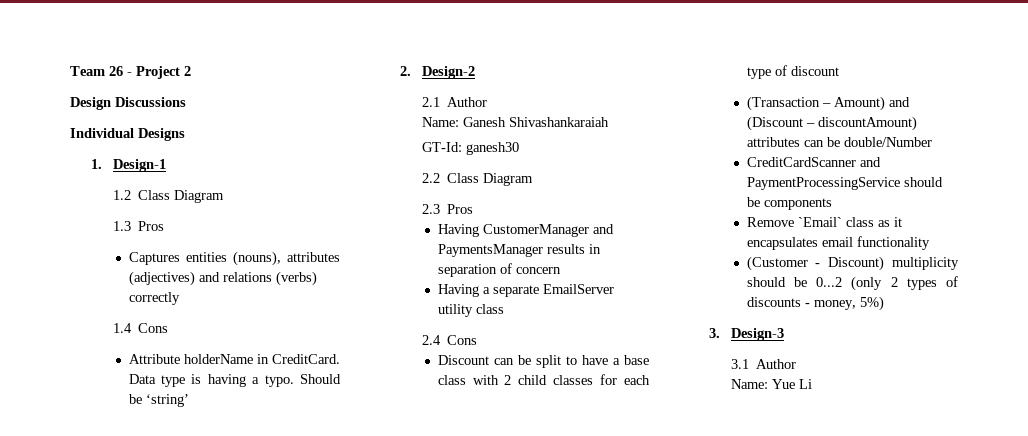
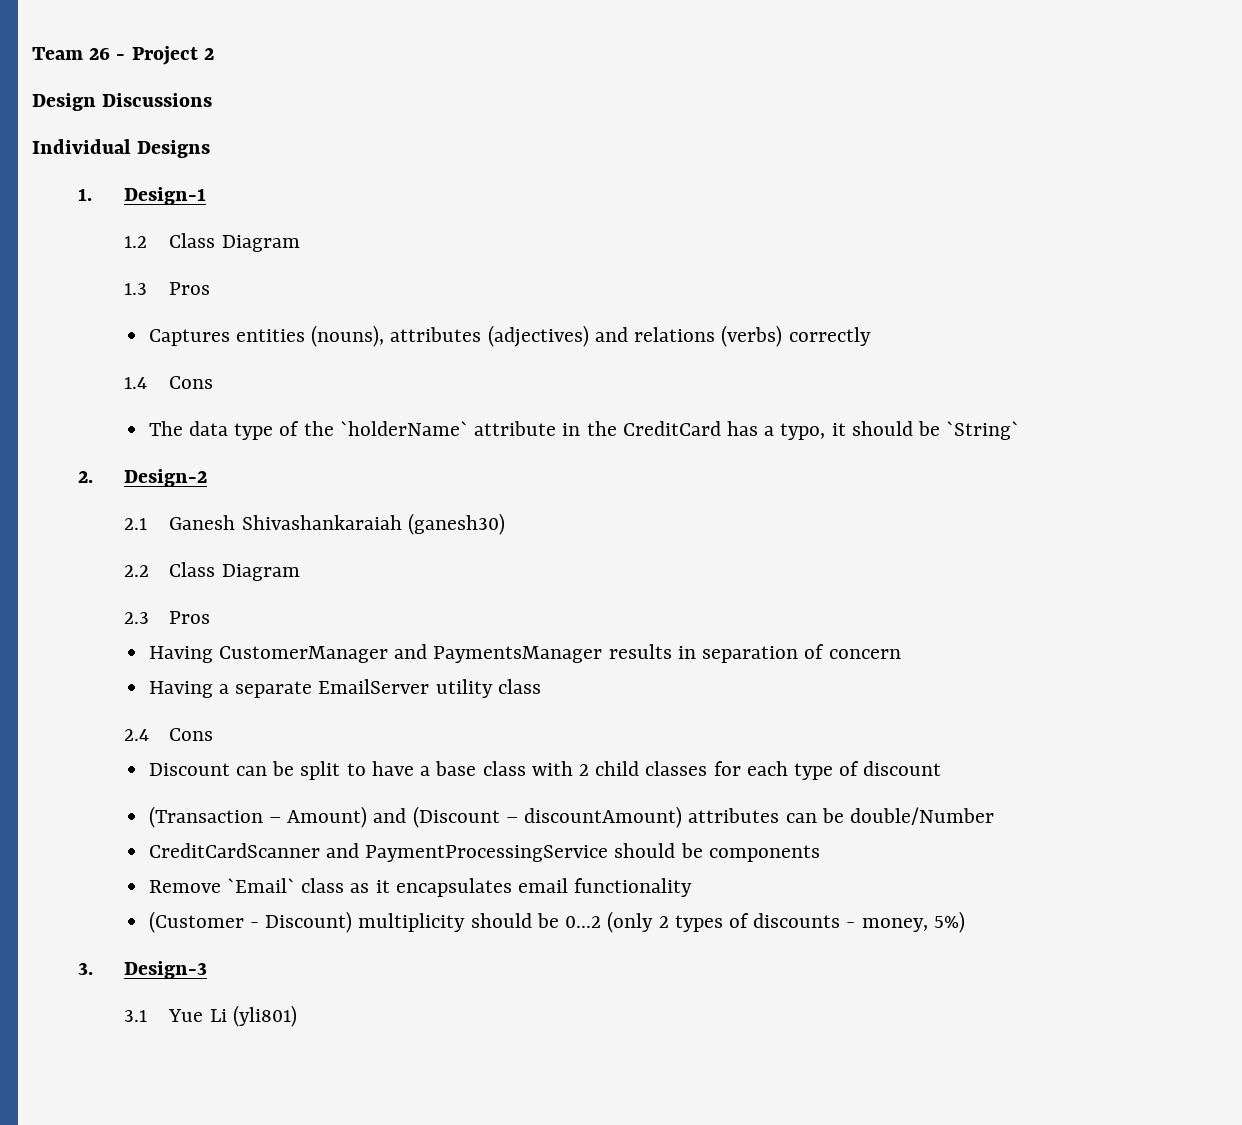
[128,354,340,364] [128,374,341,387] [128,394,189,407] Attribute holderName in CreditCard. Data type is having a typo. Should be ‘string’ -> [148,421,1020,440] The data type of the `holderName` attribute in the CreditCard has a typo, it should be `String`
[447,97,488,107] [421,117,459,127] Author // Name: -> (147, 524) none
[421,142,519,155] // GT-Id: ganesh30 -> [407,513,505,535] (ganesh30)
[756,359,797,369] [730,379,768,389] Author // Name: -> (147, 1016) none
(812, 384) none -> [232,1005,297,1027] (yli801)

